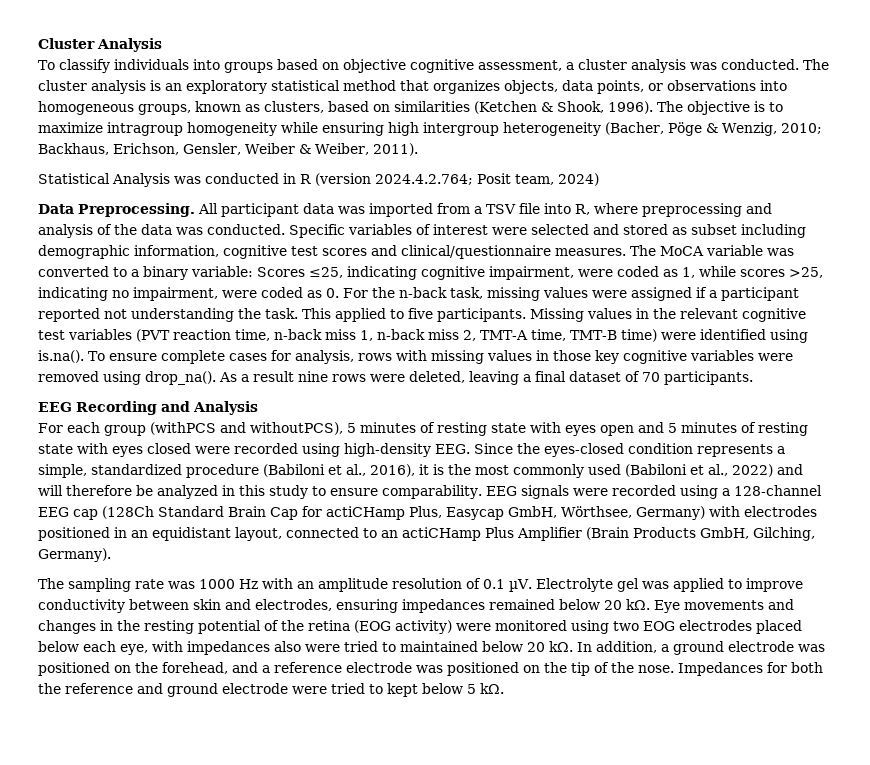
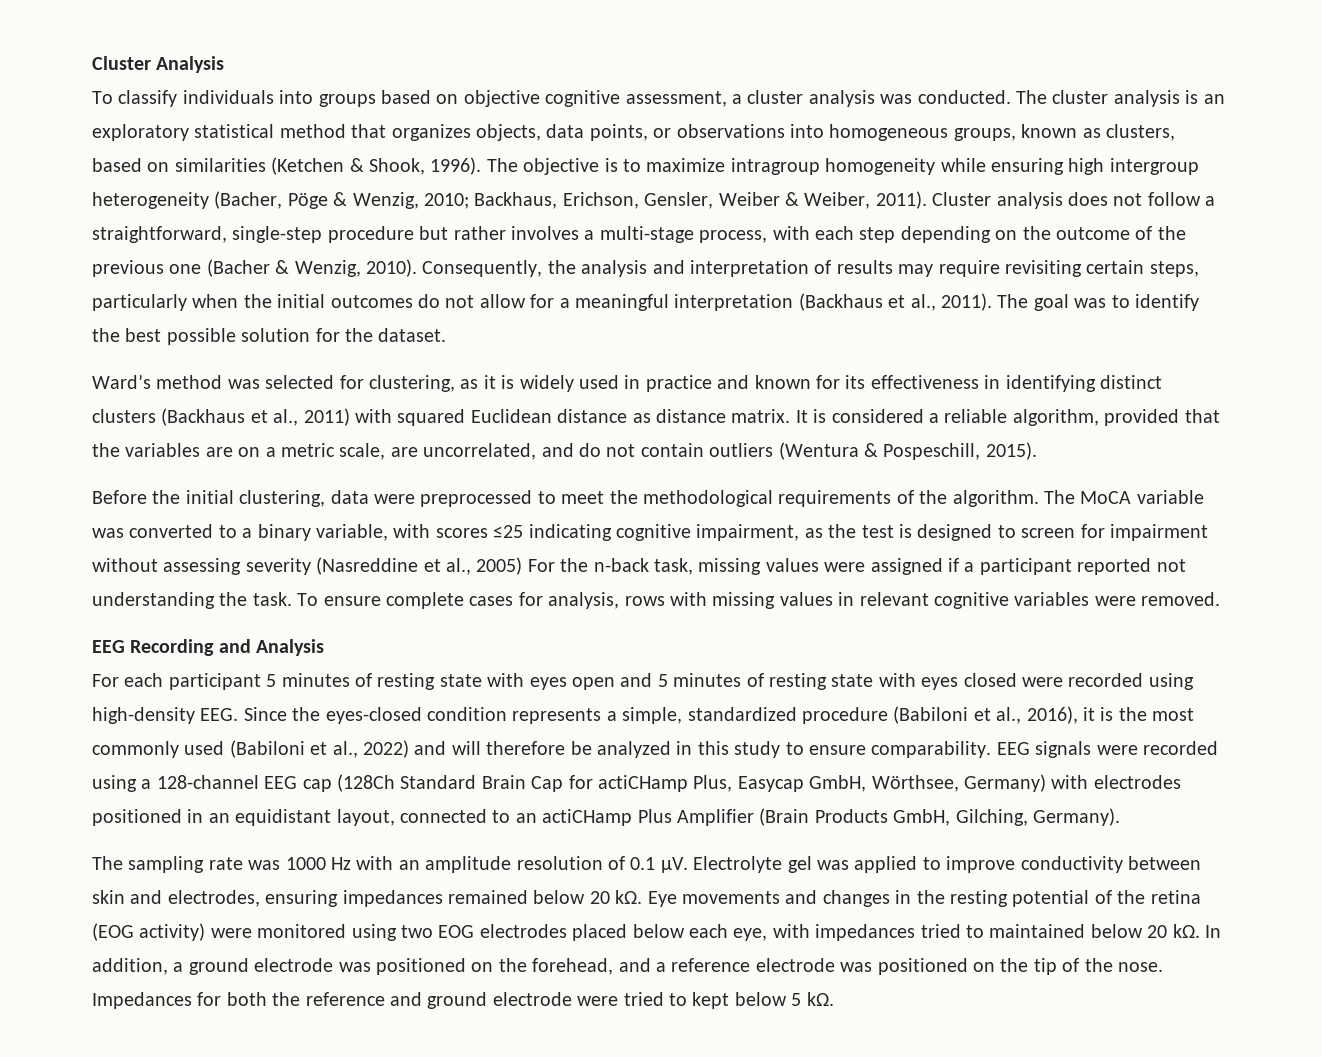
[38,173,599,187] [38,203,772,217] [38,224,806,238] [38,245,626,259] // Statistical Analysis was conducted in R (version 2024.4.2.764; Posit team, 2024) // Data Preprocessing. All participant data was imported from a TSV file into R, where preprocessing and analysis of the data was conducted. Specific variables of interest were selected and stored as subset including demographic information, cognitive test scores and clinical/questionnaire measures. -> [932,192,1216,209] [92,226,1186,243] [92,259,1199,277] [92,293,1199,311] [92,328,447,345] [92,374,1162,392] [92,408,1220,426] [92,442,1037,460] [92,490,1039,507] Cluster analysis does not follow a straightforward, single-step procedure but rather involves a multi-stage process, with each step depending on the outcome of the previous one (Bacher & Wenzig, 2010). Consequently, the analysis and interpretation of results may require revisiting certain steps, particularly when the initial outcomes do not allow for a meaningful interpretation (Backhaus et al., 2011). The goal was to identify the best possible solution for the dataset. // Ward’s method was selected for clustering, as it is widely used in practice and known for its effectiveness in identifying distinct clusters (Backhaus et al., 2011) with squared Euclidean distance as distance matrix. It is considered a reliable algorithm, provided that the variables are on a metric scale, are uncorrelated, and do not contain outliers (Wentura & Pospeschill, 2015). // Before the initial clustering, data were preprocessed to meet the methodological requirements of the algorithm.
[191,266,823,280] [38,287,339,301] variable: Scores ≤25, indicating cognitive impairment, were coded as 1, while scores >25, indicating no impairment, were coded as 0. -> [316,524,1208,541] [92,557,523,575] variable, with scores ≤25 indicating cognitive impairment, as the test is designed to screen for impairment without assessing severity (Nasreddine et al., 2005)
[302,308,806,322] [38,329,808,343] [38,350,84,363] This applied to five participants. Missing values in the relevant cognitive test variables (PVT reaction time, n-back miss 1, n-back miss 2, TMT-A time, TMT-B time) were identified using is.na(). -> (292, 599) none
[552,350,619,364] those key -> [859,592,929,606] relevant
[38,371,753,385] removed using drop_na(). As a result nine rows were deleted, leaving a final dataset of 70 participants. -> [1141,592,1221,606] removed.
[104,422,343,436] group (withPCS and withoutPCS), -> [168,673,261,690] participant
[274,641,340,652] also were -> (916, 932) none

